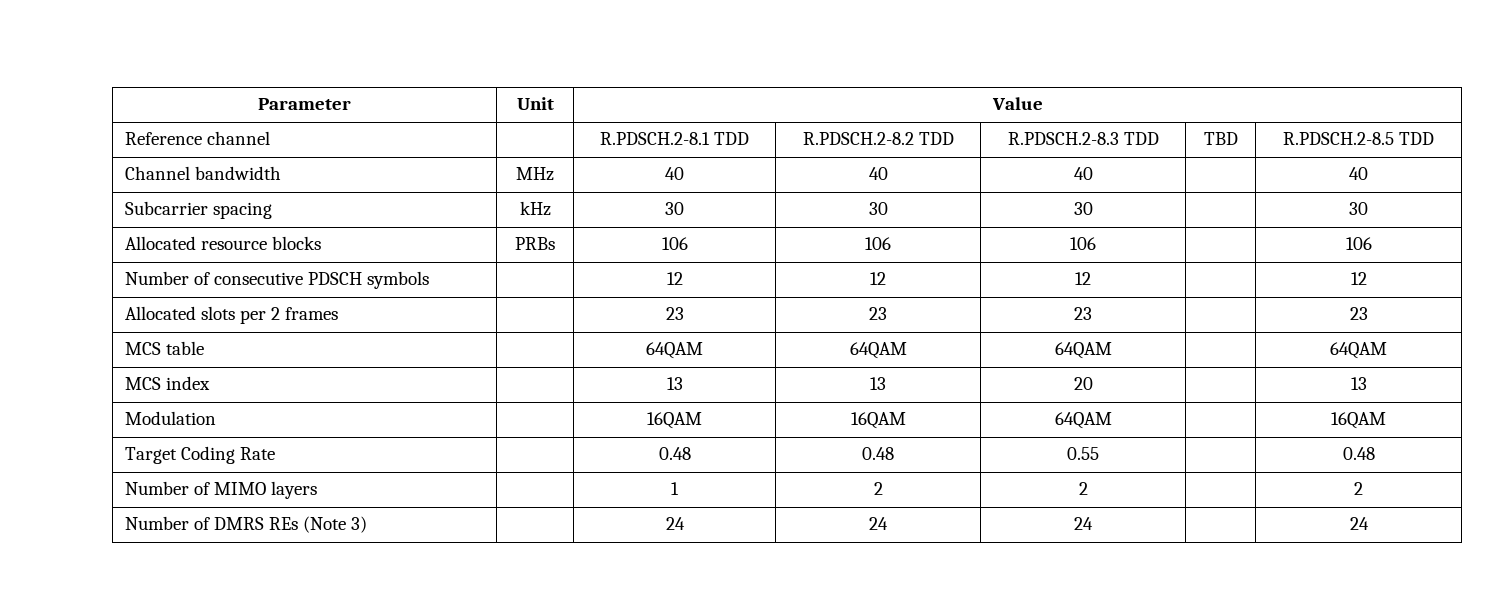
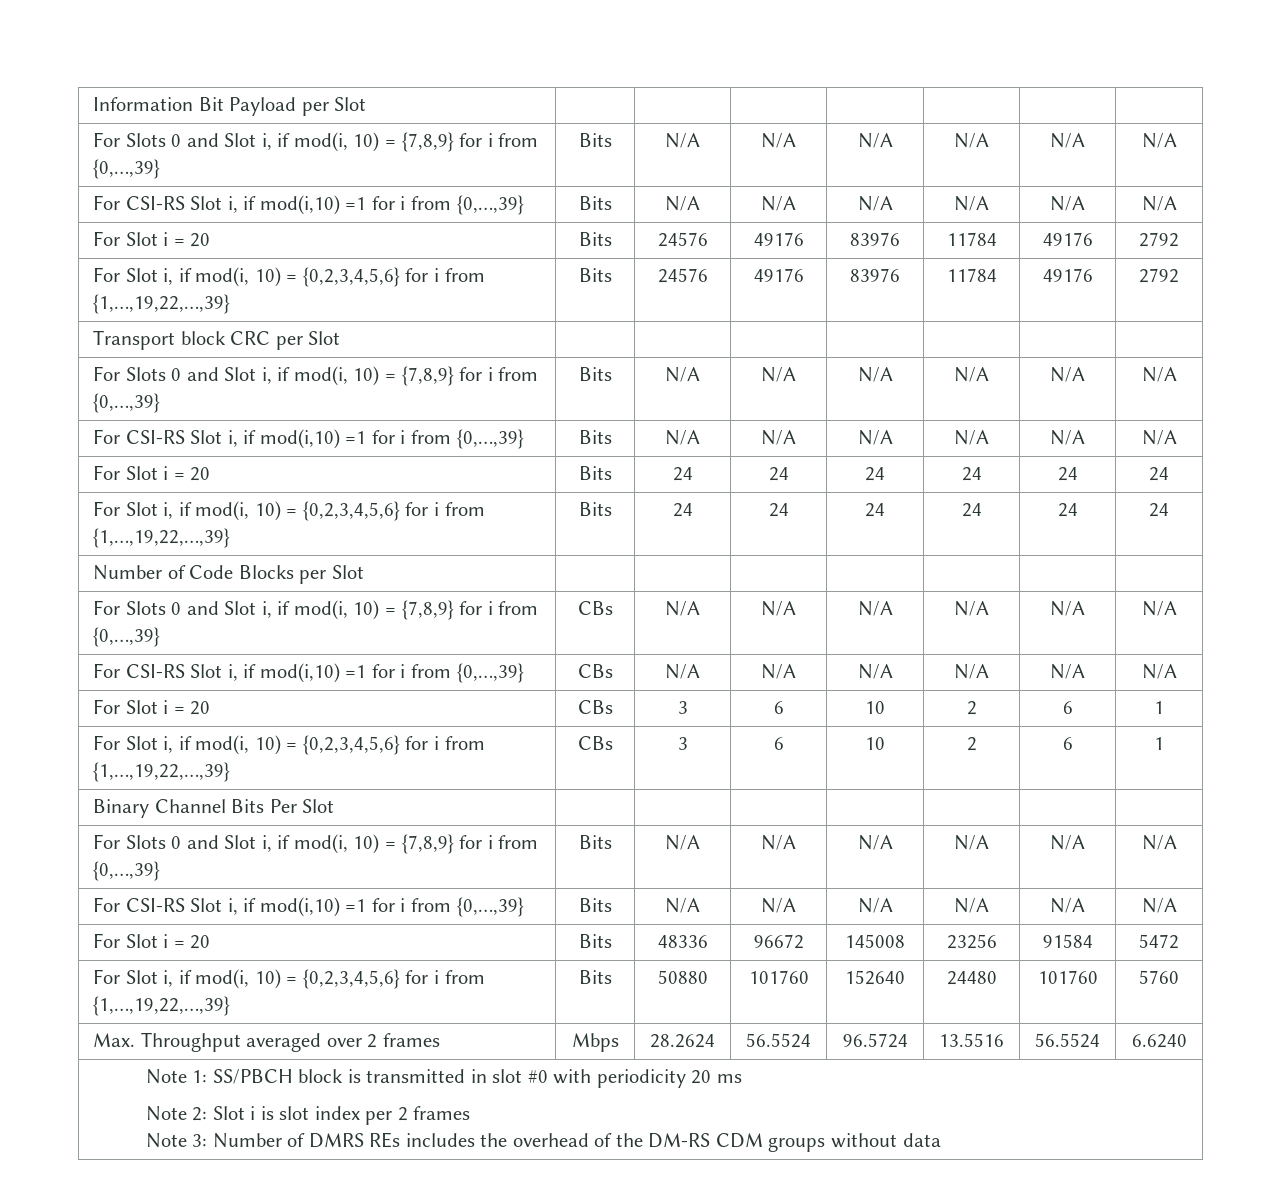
[258,98,351,110] [516,97,554,110] [991,97,1043,110] [125,131,271,145] [600,132,749,145] [802,132,954,145] [1007,132,1159,145] [1203,132,1238,145] [1283,132,1434,145] [125,166,282,180] [516,167,554,181] [665,167,684,180] [868,167,888,180] [1073,167,1093,180] [1349,167,1368,180] [125,201,273,219] [519,201,551,216] [665,202,684,215] [868,202,888,215] [1073,202,1093,215] [1349,202,1368,215] [125,236,322,250] [515,237,555,250] [661,237,688,250] [865,237,891,250] [1070,237,1096,250] [1345,237,1372,250] [125,271,430,289] [666,272,683,285] [870,272,886,285] [1075,272,1091,285] [1350,272,1367,285] [125,306,339,324] [665,307,684,320] [869,307,887,320] [1074,307,1092,320] [1349,307,1368,320] [125,341,205,355] [646,342,703,359] [849,342,907,359] [1054,342,1112,359] [1330,342,1387,359] [125,376,211,390] [666,377,683,390] [870,377,886,390] [1073,377,1093,390] [1350,377,1367,390] [125,411,217,425] [647,412,702,429] [850,412,906,429] [1054,412,1112,429] [1331,412,1386,429] [125,446,276,464] [658,447,691,460] [862,447,894,460] [1067,447,1099,460] [1342,447,1375,460] [125,481,318,499] [671,482,679,495] [873,482,883,495] [1078,482,1088,495] [1354,482,1363,495] [125,516,368,533] [665,517,685,530] [869,517,888,530] [1074,517,1093,530] [1349,517,1369,530] Parameter | Unit | Value // Reference channel | | R.PDSCH.2-8.1 TDD | R.PDSCH.2-8.2 TDD | R.PDSCH.2-8.3 TDD | TBD | R.PDSCH.2-8.5 TDD // Channel bandwidth | MHz | 40 | 40 | 40 | | 40 // Subcarrier spacing | kHz | 30 | 30 | 30 | | 30 // Allocated resource blocks | PRBs | 106 | 106 | 106 | | 106 // Number of consecutive PDSCH symbols | | 12 | 12 | 12 | | 12 // Allocated slots per 2 frames | | 23 | 23 | 23 | | 23 // MCS table | | 64QAM | 64QAM | 64QAM | | 64QAM // MCS index | | 13 | 13 | 20 | | 13 // Modulation | | 16QAM | 16QAM | 64QAM | | 16QAM // Target Coding Rate | | 0.48 | 0.48 | 0.55 | | 0.48 // Number of MIMO layers | | 1 | 2 | 2 | | 2 // Number of DMRS REs (Note 3) | | 24 | 24 | 24 | | 24 -> [93,97,367,116] [93,132,539,152] [93,159,161,179] [578,133,612,147] [665,133,700,148] [761,133,796,148] [857,133,893,148] [954,133,989,148] [1050,133,1085,148] [1141,133,1177,148] [93,195,524,215] [578,196,612,210] [665,196,700,211] [761,196,796,211] [857,196,893,211] [954,196,989,211] [1050,196,1085,211] [1141,196,1177,211] [93,231,211,247] [578,232,612,246] [657,232,708,247] [753,232,804,246] [850,232,900,246] [946,232,997,246] [1042,232,1093,246] [1139,232,1179,247] [93,267,485,287] [93,294,231,314] [578,268,612,282] [657,268,708,283] [753,268,804,282] [850,268,900,282] [946,268,997,282] [1042,268,1093,282] [1139,268,1179,283] [93,330,341,350] [93,366,539,386] [93,393,161,413] [578,367,612,381] [665,367,700,382] [761,367,796,382] [857,367,893,382] [954,367,989,382] [1050,367,1085,382] [1141,367,1177,382] [93,429,524,449] [578,430,612,444] [665,430,700,445] [761,430,796,445] [857,430,893,445] [954,430,989,445] [1050,430,1085,445] [1141,430,1177,445] [93,465,211,481] [578,466,612,480] [672,467,693,481] [768,467,789,481] [865,467,885,481] [961,467,982,481] [1057,467,1078,481] [1149,467,1169,481] [93,501,485,521] [93,528,231,548] [578,502,612,516] [672,503,693,517] [768,503,789,517] [865,503,885,517] [961,503,982,517] [1057,503,1078,517] [1149,503,1169,517] [93,565,364,584] [93,600,539,620] [93,627,161,647] [577,601,613,615] [665,601,700,616] [761,601,796,616] [857,601,893,616] [954,601,989,616] [1050,601,1085,616] [1141,601,1177,616] [93,663,524,683] [577,664,613,678] [665,664,700,679] [761,664,796,679] [857,664,893,679] [954,664,989,679] [1050,664,1085,679] [1141,664,1177,679] [93,699,211,715] [577,700,613,714] [677,701,688,714] [773,701,784,714] [865,701,885,714] [966,701,977,715] [1062,701,1073,714] [1154,701,1164,714] [93,735,485,755] [93,762,231,782] [577,736,613,750] [677,737,688,750] [773,737,784,750] [865,737,885,750] [966,737,977,751] [1062,737,1073,750] [1154,737,1164,750] [93,799,335,818] [93,834,539,854] [93,861,161,881] [578,835,612,849] [665,835,700,850] [761,835,796,850] [857,835,893,850] [954,835,989,850] [1050,835,1085,850] [1141,835,1177,850] [93,897,524,917] [578,898,612,912] [665,898,700,913] [761,898,796,913] [857,898,893,913] [954,898,989,913] [1050,898,1085,913] [1141,898,1177,913] [93,933,211,949] [578,934,612,948] [657,935,708,948] [753,934,804,949] [845,934,905,948] [946,934,997,949] [1042,934,1093,948] [1139,934,1179,949] [93,969,485,989] [93,996,231,1016] [578,970,612,984] [657,970,708,984] [748,970,809,984] [845,970,905,985] [946,971,997,985] [1037,970,1098,984] [1139,970,1179,984] [93,1032,440,1052] [571,1033,619,1052] [650,1034,715,1048] [746,1033,811,1048] [842,1033,908,1048] [939,1033,1004,1047] [1035,1033,1100,1048] [1131,1034,1187,1048] [145,1069,742,1088] [145,1106,471,1125] [145,1132,941,1152] Information Bit Payload per Slot | | | | | | | // For Slots 0 and Slot i, if mod(i, 10) = {7,8,9} for i from {0,…,39} | Bits | N/A | N/A | N/A | N/A | N/A | N/A // For CSI-RS Slot i, if mod(i,10) =1 for i from {0,…,39} | Bits | N/A | N/A | N/A | N/A | N/A | N/A // For Slot i = 20 | Bits | 24576 | 49176 | 83976 | 11784 | 49176 | 2792 // For Slot i, if mod(i, 10) = {0,2,3,4,5,6} for i from {1,…,19,22,…,39} | Bits | 24576 | 49176 | 83976 | 11784 | 49176 | 2792 // Transport block CRC per Slot | | | | | | | // For Slots 0 and Slot i, if mod(i, 10) = {7,8,9} for i from {0,…,39} | Bits | N/A | N/A | N/A | N/A | N/A | N/A // For CSI-RS Slot i, if mod(i,10) =1 for i from {0,…,39} | Bits | N/A | N/A | N/A | N/A | N/A | N/A // For Slot i = 20 | Bits | 24 | 24 | 24 | 24 | 24 | 24 // For Slot i, if mod(i, 10) = {0,2,3,4,5,6} for i from {1,…,19,22,…,39} | Bits | 24 | 24 | 24 | 24 | 24 | 24 // Number of Code Blocks per Slot | | | | | | | // For Slots 0 and Slot i, if mod(i, 10) = {7,8,9} for i from {0,…,39} | CBs | N/A | N/A | N/A | N/A | N/A | N/A // For CSI-RS Slot i, if mod(i,10) =1 for i from {0,…,39} | CBs | N/A | N/A | N/A | N/A | N/A | N/A // For Slot i = 20 | CBs | 3 | 6 | 10 | 2 | 6 | 1 // For Slot i, if mod(i, 10) = {0,2,3,4,5,6} for i from {1,…,19,22,…,39} | CBs | 3 | 6 | 10 | 2 | 6 | 1 // Binary Channel Bits Per Slot | | | | | | | // For Slots 0 and Slot i, if mod(i, 10) = {7,8,9} for i from {0,…,39} | Bits | N/A | N/A | N/A | N/A | N/A | N/A // For CSI-RS Slot i, if mod(i,10) =1 for i from {0,…,39} | Bits | N/A | N/A | N/A | N/A | N/A | N/A // For Slot i = 20 | Bits | 48336 | 96672 | 145008 | 23256 | 91584 | 5472 // For Slot i, if mod(i, 10) = {0,2,3,4,5,6} for i from {1,…,19,22,…,39} | Bits | 50880 | 101760 | 152640 | 24480 | 101760 | 5760 // Max. Throughput averaged over 2 frames | Mbps | 28.2624 | 56.5524 | 96.5724 | 13.5516 | 56.5524 | 6.6240 // Note 1: SS/PBCH block is transmitted in slot #0 with periodicity 20 ms // Note 2: Slot i is slot index per 2 frames // Note 3: Number of DMRS REs includes the overhead of the DM-RS CDM groups without data

